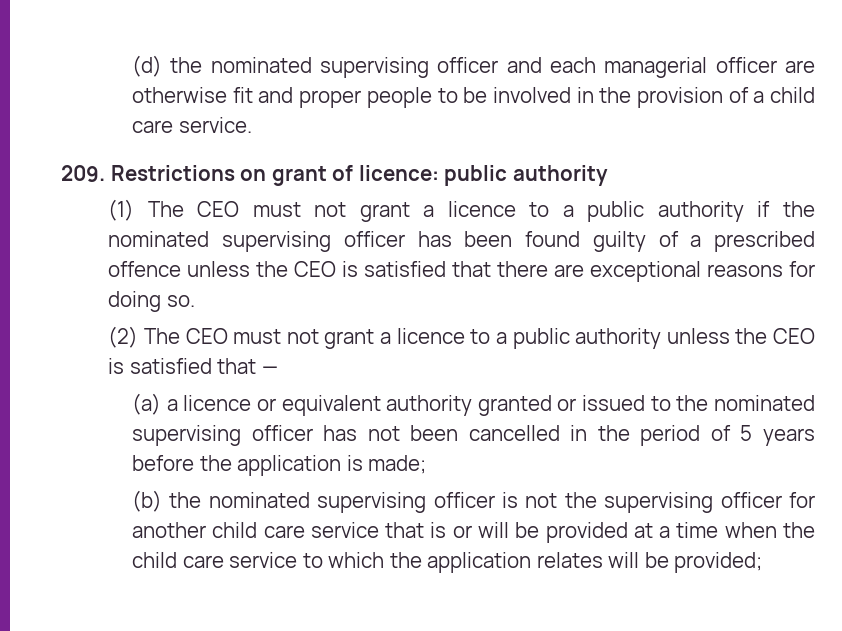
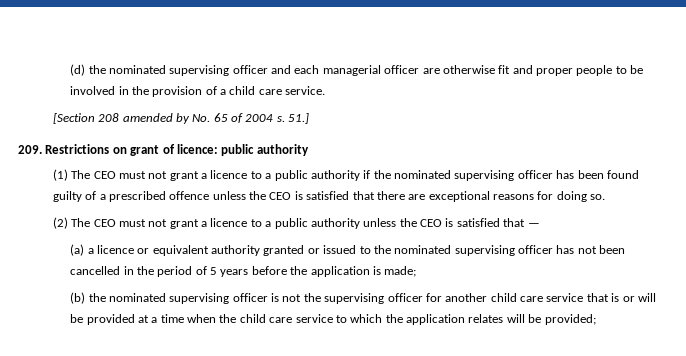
(252, 125) none -> [52,113,310,124] // [Section 208 amended by No. 65 of 2004 s. 51.]

